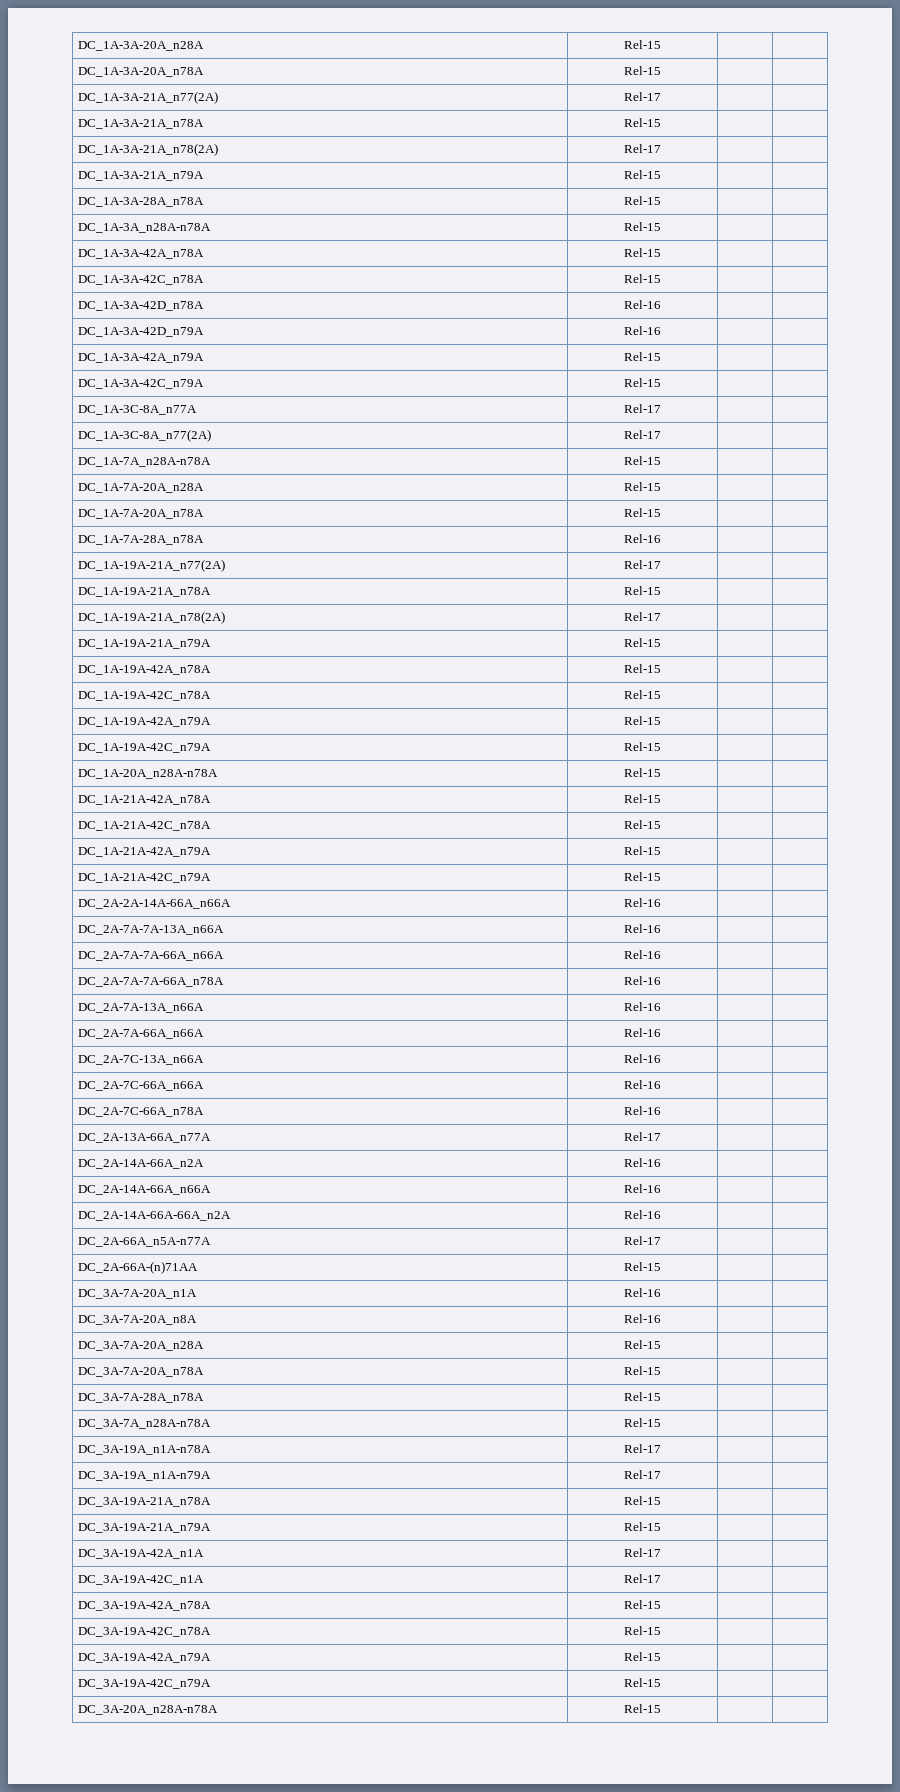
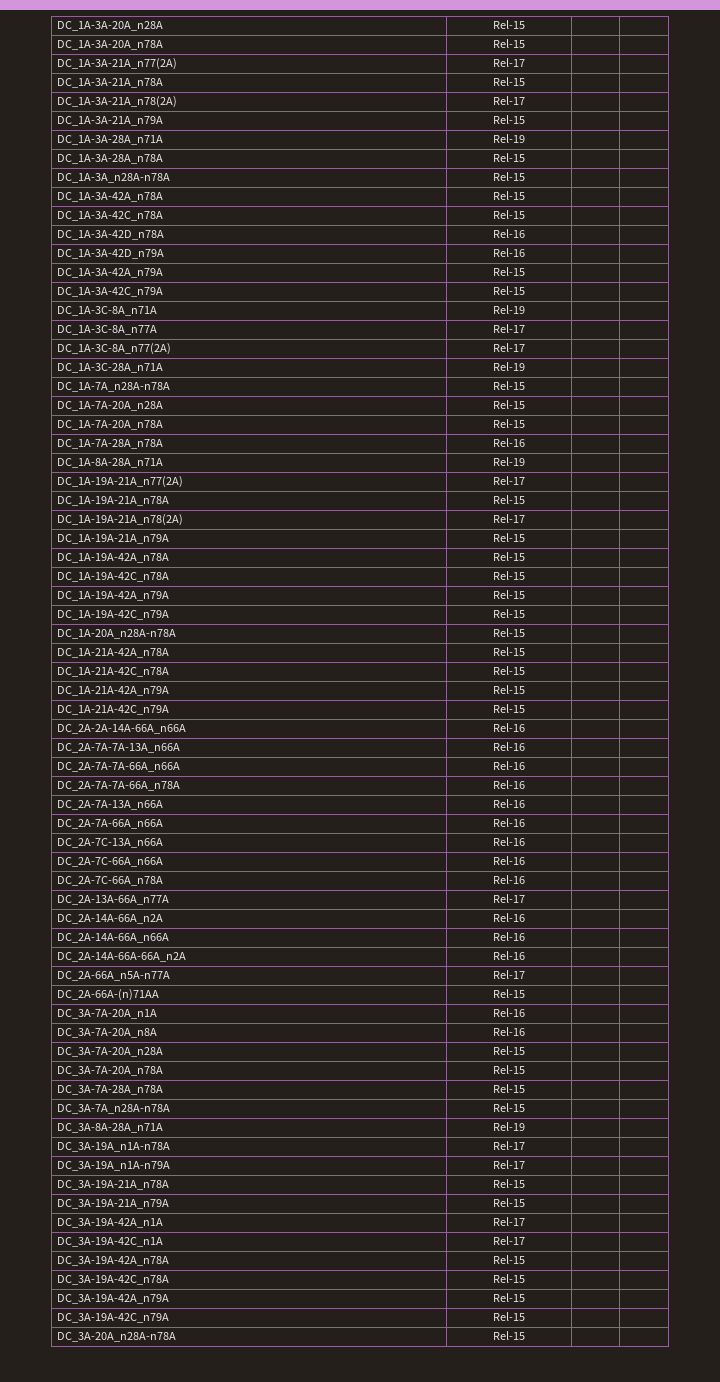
(661, 174) none -> [56,135,163,145] [493,134,525,143] // DC_1A-3A-28A_n71A | Rel-19 | |
(661, 382) none -> [56,306,157,316] [493,305,525,314] // DC_1A-3C-8A_n71A | Rel-19 | |
(661, 434) none -> [56,363,163,373] [493,362,525,371] // DC_1A-3C-28A_n71A | Rel-19 | |
(661, 538) none -> [56,458,163,468] [493,457,525,466] // DC_1A-8A-28A_n71A | Rel-19 | |
(661, 1422) none -> [56,1123,163,1133] [493,1122,525,1131] // DC_3A-8A-28A_n71A | Rel-19 | |

